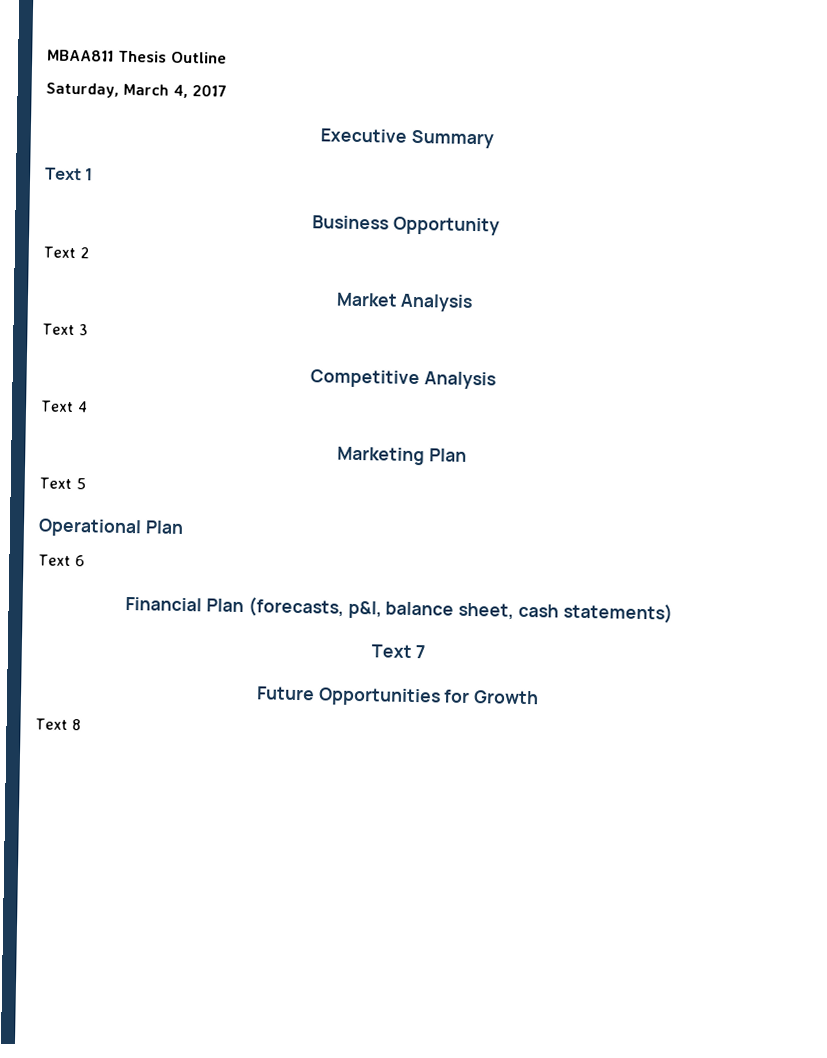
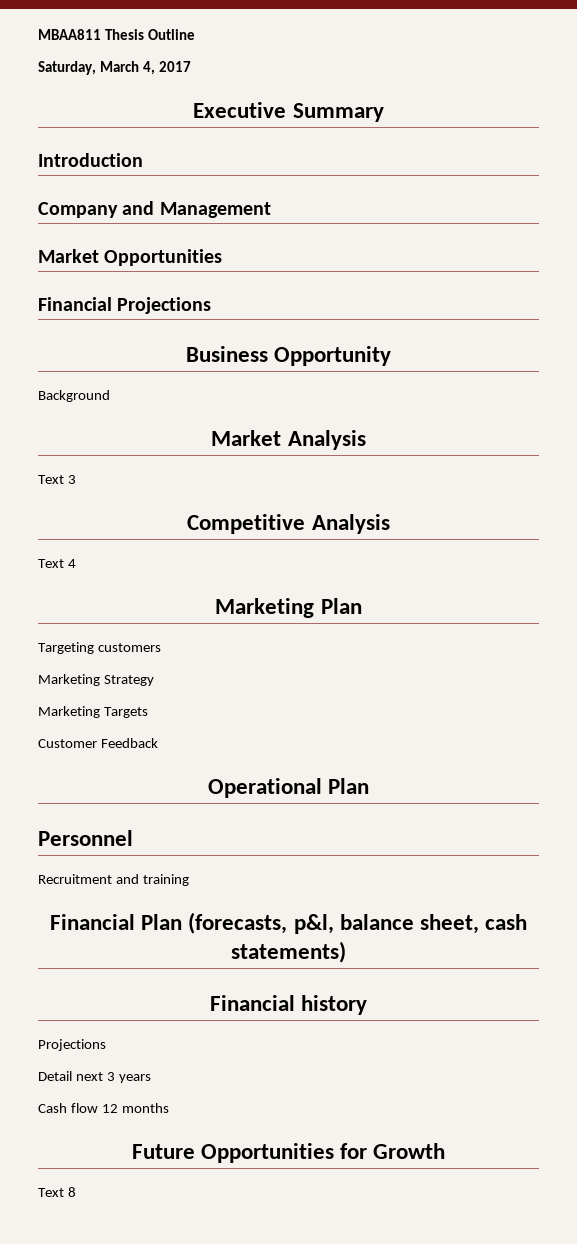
[45,167,94,181] Text 1 -> [38,153,143,167] [38,201,271,218] [38,249,223,266] [38,297,212,314] Introduction // Company and Management // Market Opportunities // Financial Projections
[43,246,89,259] Text 2 -> [38,390,110,402] Background
[39,477,86,490] [38,518,184,538] [38,554,85,567] Text 5 // Operational Plan // Text 6 -> [38,642,161,654] [38,674,154,686] [38,706,148,718] [38,738,158,748] [207,778,370,798] [38,830,133,846] [38,874,189,886] Targeting customers // Marketing Strategy // Marketing Targets // Customer Feedback // Operational Plan // Personnel // Recruitment and training
[370,644,426,659] Text 7 -> [209,995,368,1015] [38,1039,106,1051] [38,1071,151,1083] [38,1103,169,1113] Financial history // Projections // Detail next 3 years // Cash flow 12 months

